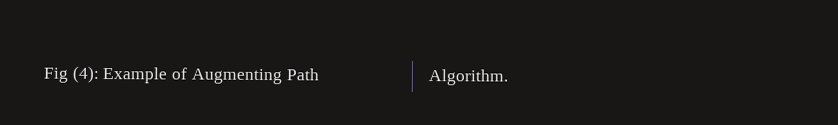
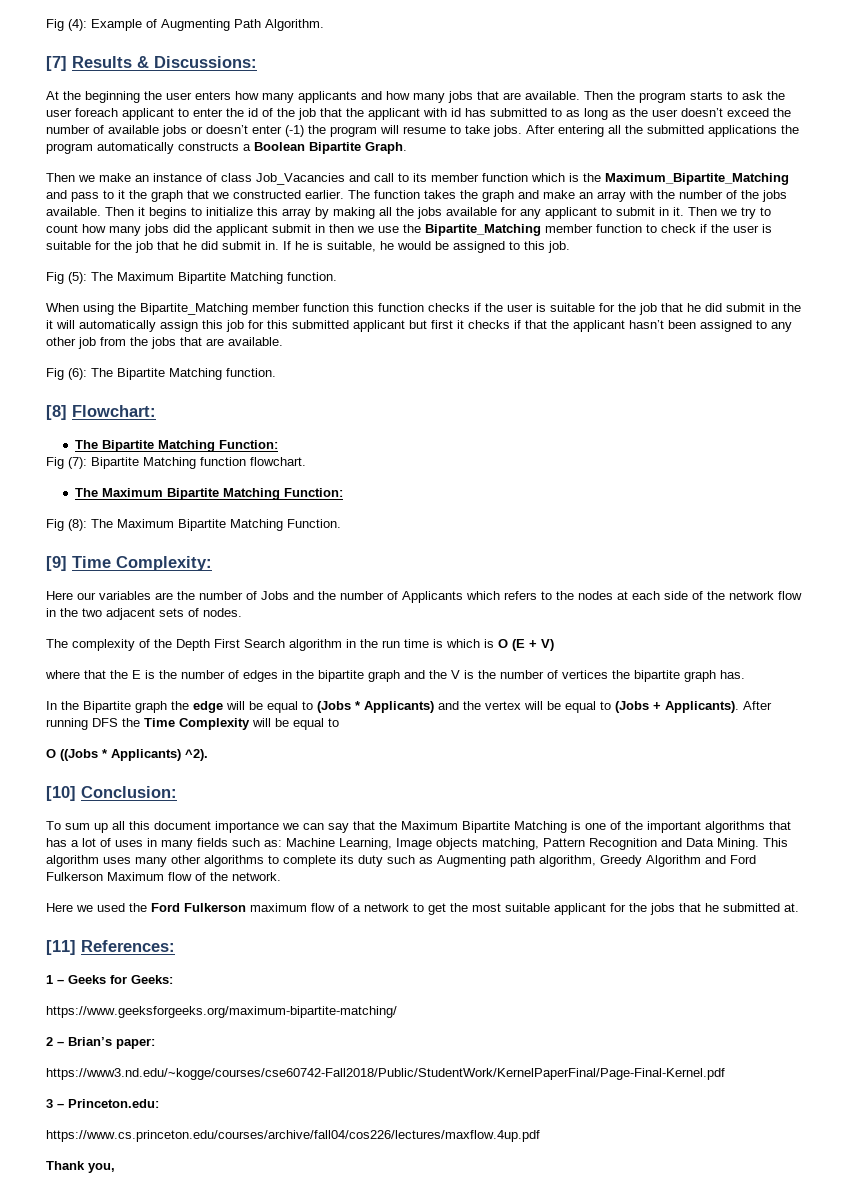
(508, 77) none -> [46,56,257,71] [46,91,785,103] [46,108,791,120] [46,125,799,137] [46,142,407,154] [46,173,789,185] [46,190,787,202] [46,207,771,219] [46,224,772,236] [46,241,570,253] [46,272,337,284] [46,303,801,315] [46,320,792,332] [46,337,283,349] [46,368,276,380] [46,405,156,420] [74,440,278,452] [46,457,306,469] [74,488,343,500] [46,519,341,531] [46,556,212,571] [46,591,802,603] [46,608,242,620] [46,639,554,651] [45,670,745,682] [46,701,772,713] [46,718,339,730] [46,749,208,761] [46,786,177,801] [46,821,791,833] [46,838,788,850] [46,855,756,867] [46,872,281,881] [46,903,799,915] [46,940,175,955] [46,975,173,984] [46,1006,397,1018] [46,1037,155,1049] [46,1068,725,1080] [46,1099,159,1108] [46,1130,540,1142] [46,1161,115,1173] // [7] Results & Discussions: // At the beginning the user enters how many applicants and how many jobs that are available. Then the program starts to ask the user foreach applicant to enter the id of the job that the applicant with id has submitted to as long as the user doesn’t exceed the number of available jobs or doesn’t enter (-1) the program will resume to take jobs. After entering all the submitted applications the program automatically constructs a Boolean Bipartite Graph. // Then we make an instance of class Job_Vacancies and call to its member function which is the Maximum_Bipartite_Matching and pass to it the graph that we constructed earlier. The function takes the graph and make an array with the number of the jobs available. Then it begins to initialize this array by making all the jobs available for any applicant to submit in it. Then we try to count how many jobs did the applicant submit in then we use the Bipartite_Matching member function to check if the user is suitable for the job that he did submit in. If he is suitable, he would be assigned to this job. // Fig (5): The Maximum Bipartite Matching function. // When using the Bipartite_Matching member function this function checks if the user is suitable for the job that he did submit in the it will automatically assign this job for this submitted applicant but first it checks if that the applicant hasn’t been assigned to any other job from the jobs that are available. // Fig (6): The Bipartite Matching function. // [8] Flowchart: // The Bipartite Matching Function: // Fig (7): Bipartite Matching function flowchart. // The Maximum Bipartite Matching Function: // Fig (8): The Maximum Bipartite Matching Function. // [9] Time Complexity: // Here our variables are the number of Jobs and the number of Applicants which refers to the nodes at each side of the network flow in the two adjacent sets of nodes. // The complexity of the Depth First Search algorithm in the run time is which is O (E + V) // where that the E is the number of edges in the bipartite graph and the V is the number of vertices the bipartite graph has. // In the Bipartite graph the edge will be equal to (Jobs * Applicants) and the vertex will be equal to (Jobs + Applicants). After running DFS the Time Complexity will be equal to // O ((Jobs * Applicants) ^2). // [10] Conclusion: // To sum up all this document importance we can say that the Maximum Bipartite Matching is one of the important algorithms that has a lot of uses in many fields such as: Machine Learning, Image objects matching, Pattern Recognition and Data Mining. This algorithm uses many other algorithms to complete its duty such as Augmenting path algorithm, Greedy Algorithm and Ford Fulkerson Maximum flow of the network. // Here we used the Ford Fulkerson maximum flow of a network to get the most suitable applicant for the jobs that he submitted at. // [11] References: // 1 – Geeks for Geeks: // https://www.geeksforgeeks.org/maximum-bipartite-matching/ // 2 – Brian’s paper: // https://www3.nd.edu/~kogge/courses/cse60742-Fall2018/Public/StudentWork/KernelPaperFinal/Page-Final-Kernel.pdf // 3 – Princeton.edu: // https://www.cs.princeton.edu/courses/archive/fall04/cos226/lectures/maxflow.4up.pdf // Thank you,

